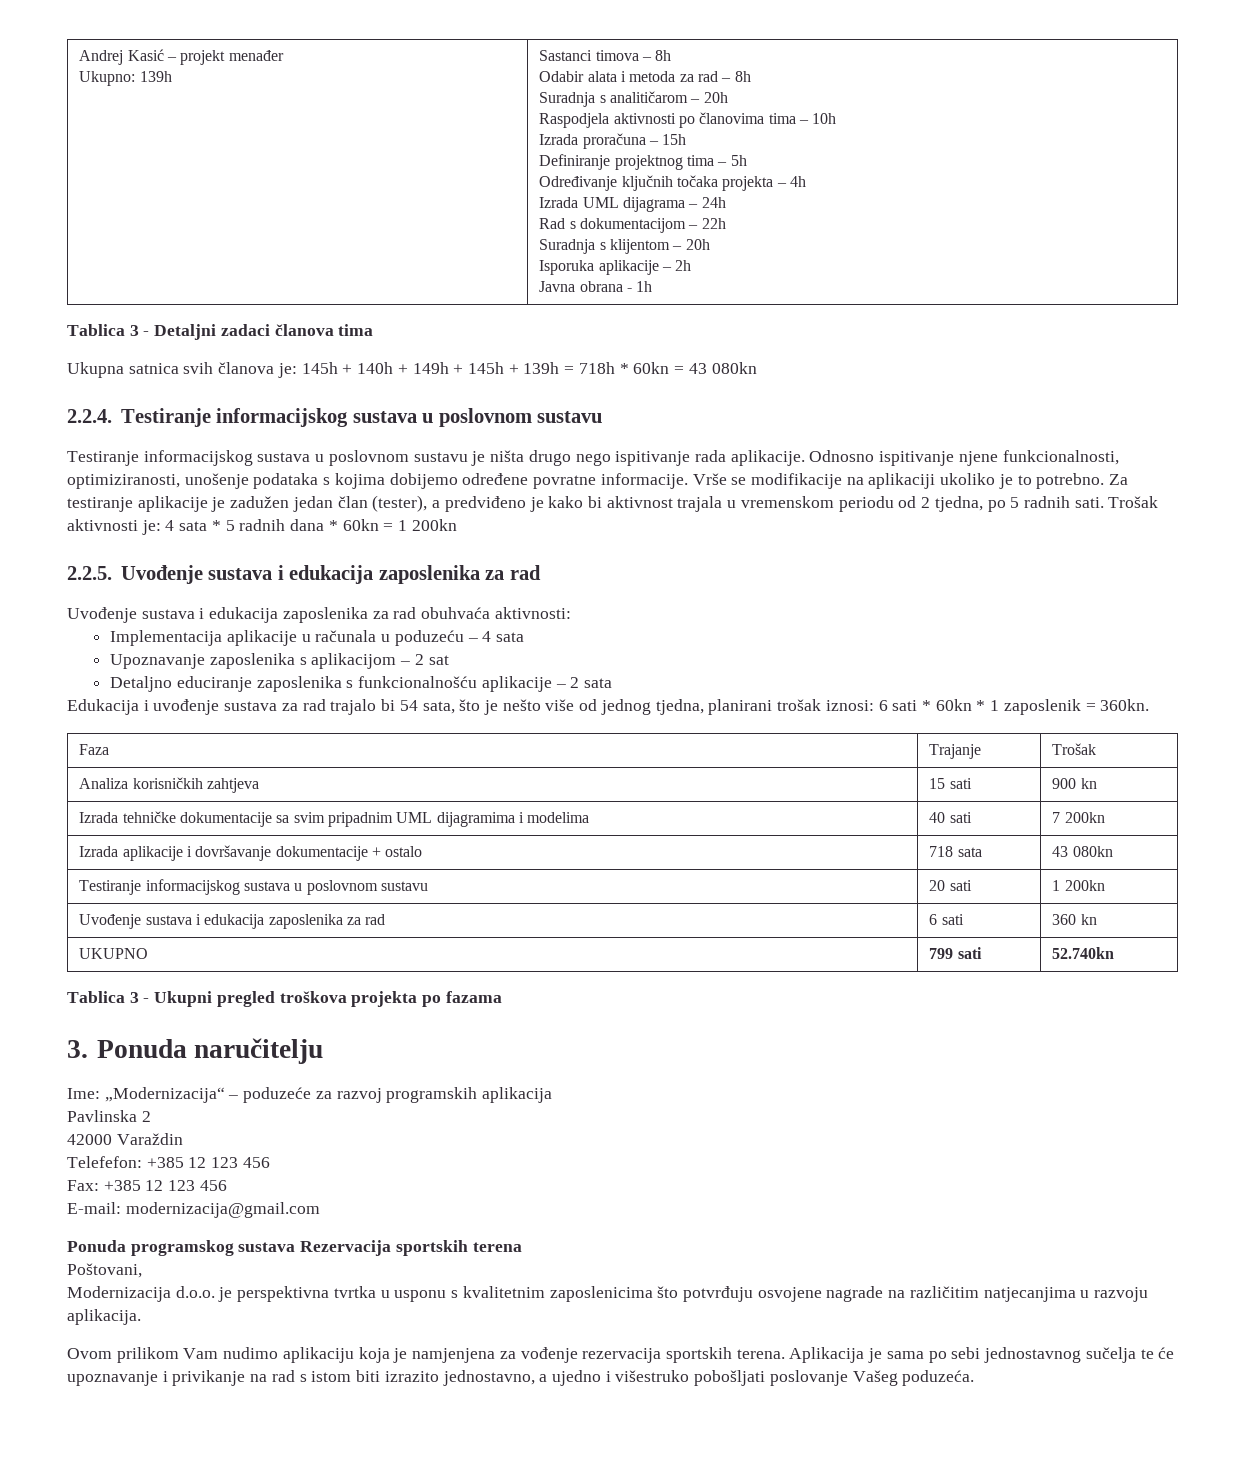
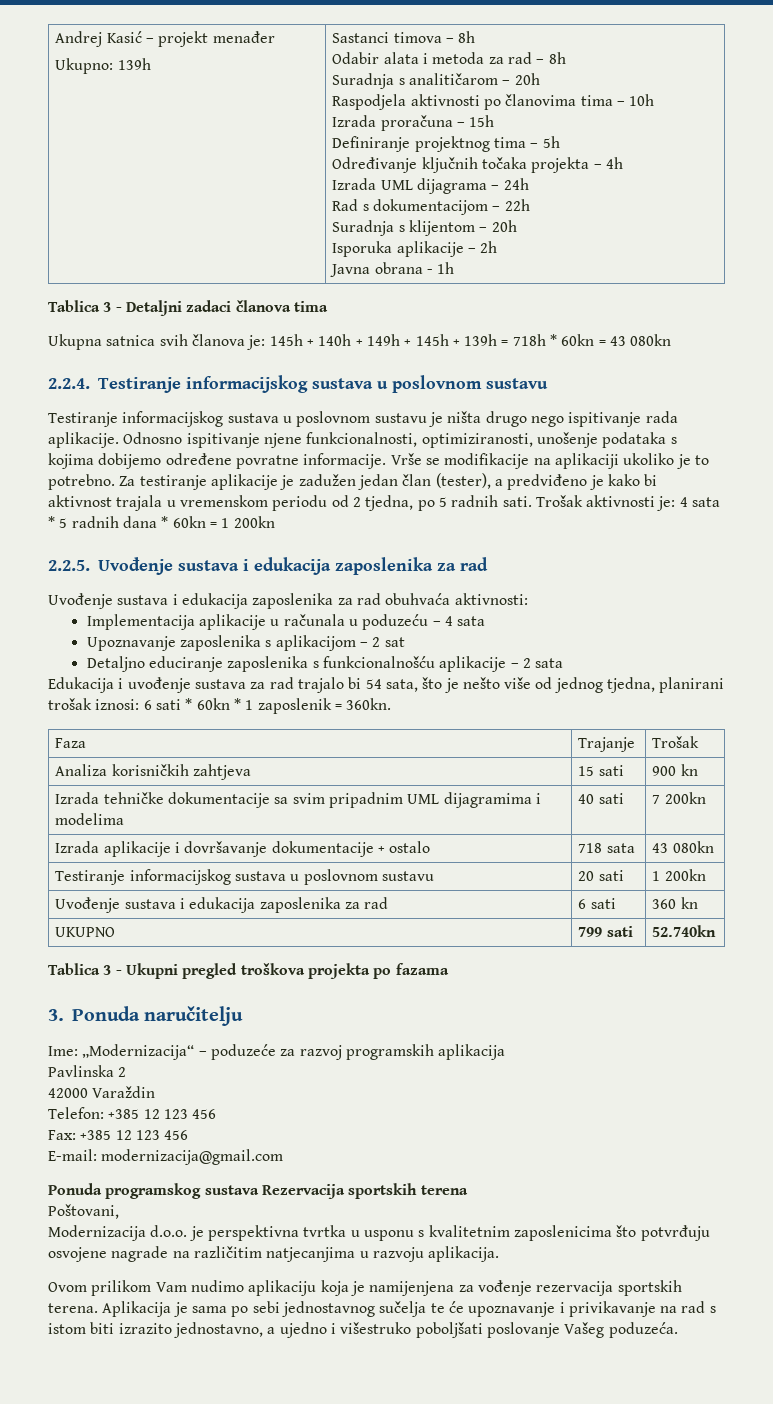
[67,1156,142,1168] Telefefon: -> [48,1107,104,1119] Telefon:
[412,1348,496,1363] namjenjena -> [369,1281,455,1296] namijenjena
[172,1370,246,1386] privikanje -> [568,1301,656,1317] privikavanje
[694,1370,766,1386] pobošljati -> [415,1322,483,1338] poboljšati

